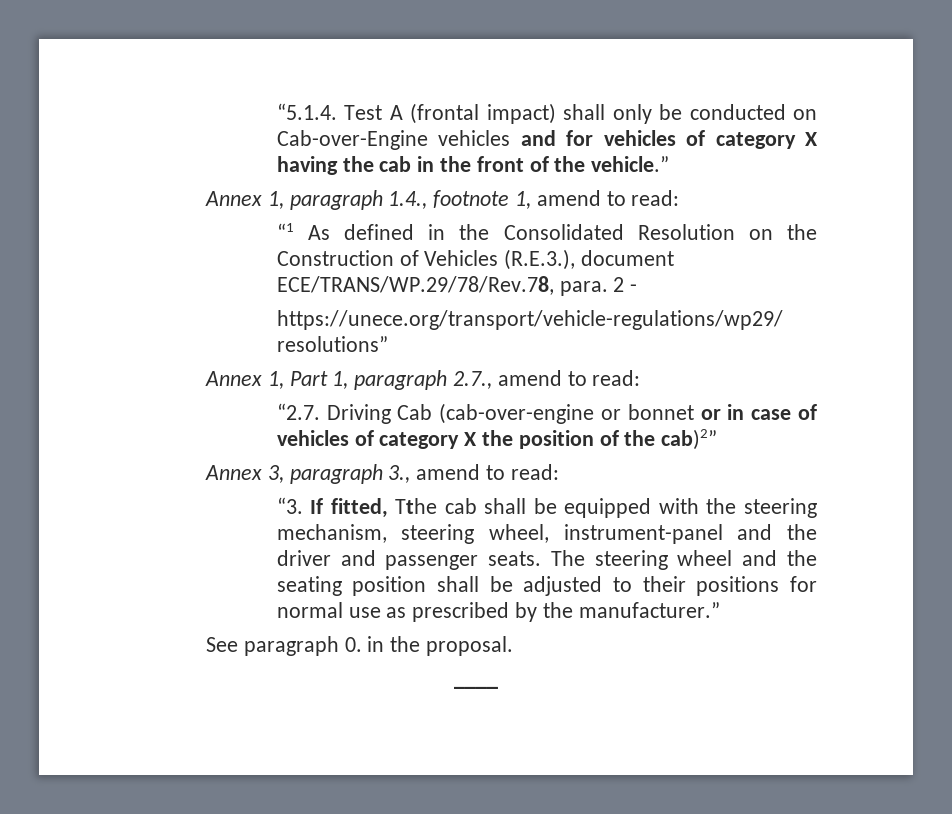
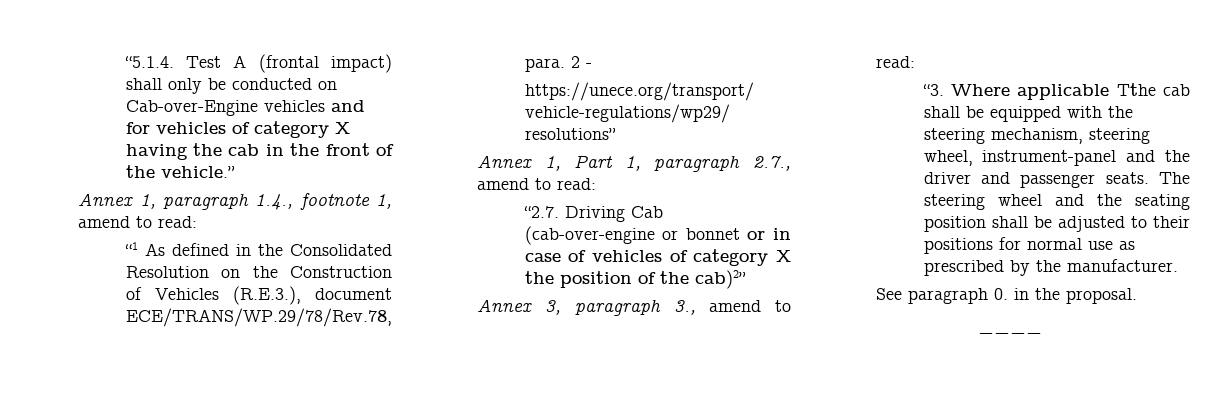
[310,498,388,518] If fitted, -> [950,84,1110,100] Where applicable
[578,602,720,618] manufacturer.” -> [1066,259,1178,272] manufacturer.

